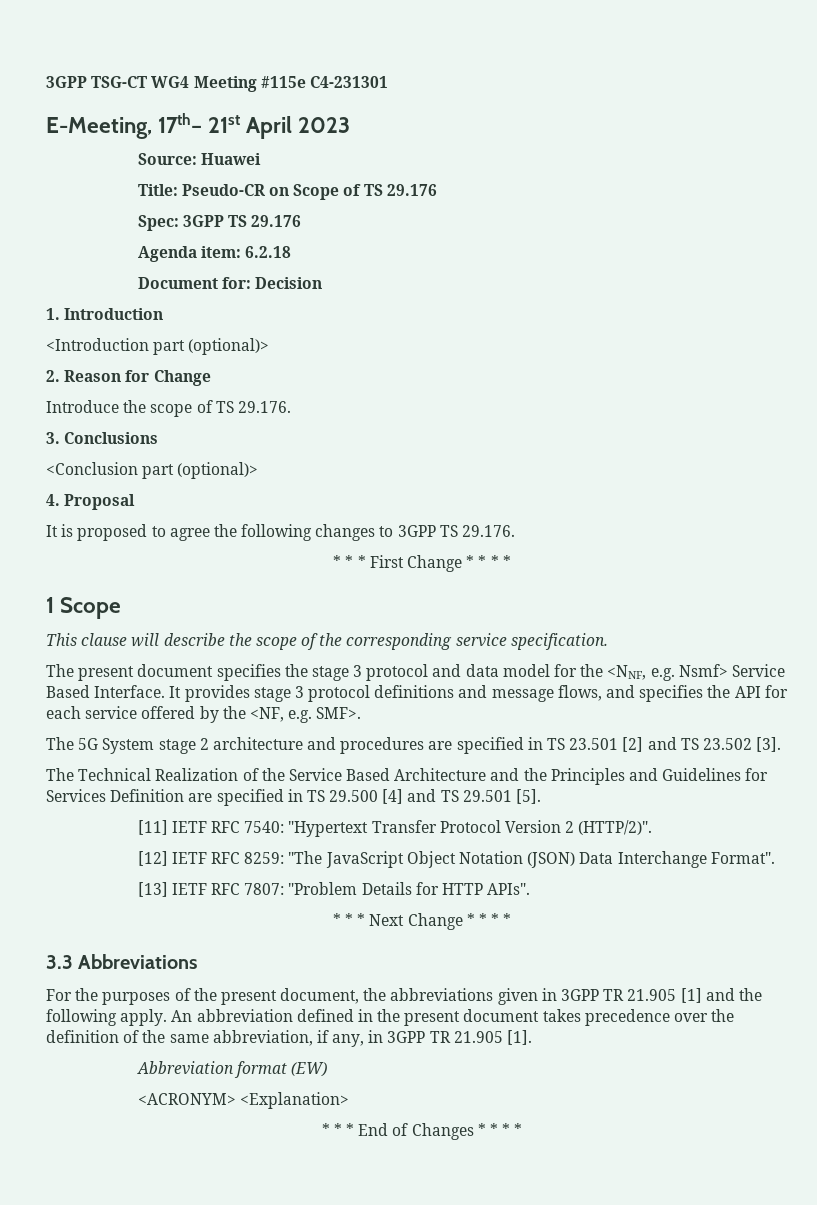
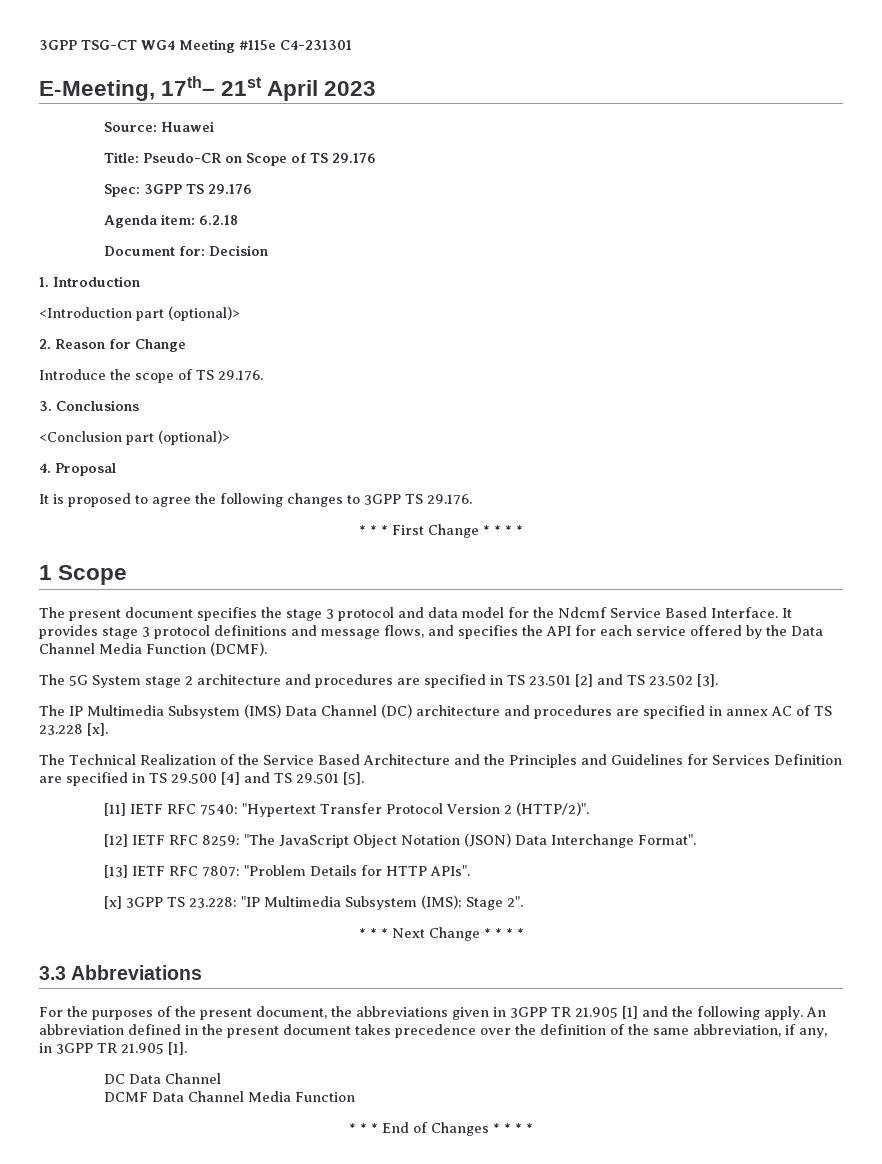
[46,633,608,650] // This clause will describe the scope of the corresponding service specification. -> (128, 575) none
[607,664,728,681] <NNF, e.g. Nsmf> -> [558,607,607,618] Ndcmf
[249,707,362,723] <NF, e.g. SMF>. -> [791,626,823,636] [39,642,267,656] Data Channel Media Function (DCMF).
(782, 744) none -> [39,704,832,719] [39,723,108,736] // The IP Multimedia Subsystem (IMS) Data Channel (DC) architecture and procedures are specified in annex AC of TS 23.228 [x].
(531, 889) none -> [104,895,524,910] // [x] 3GPP TS 23.228: "IP Multimedia Subsystem (IMS); Stage 2".
[136,1061,328,1078] [137,1092,349,1109] Abbreviation format (EW) // <ACRONYM> <Explanation> -> [104,1073,222,1084] [104,1091,356,1102] DC Data Channel // DCMF Data Channel Media Function

